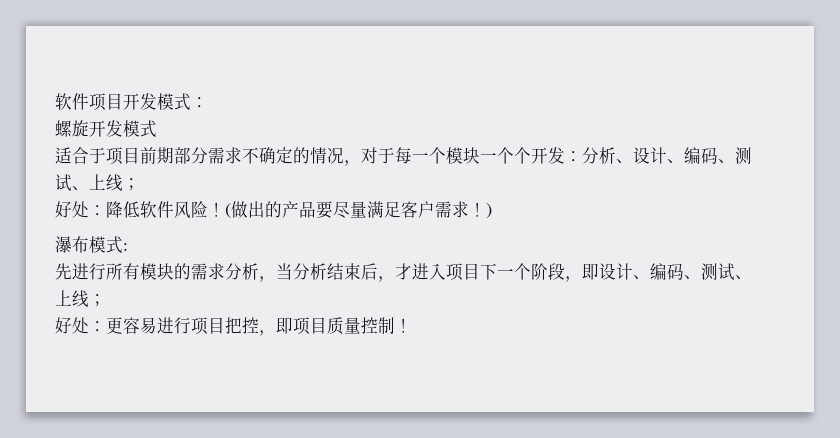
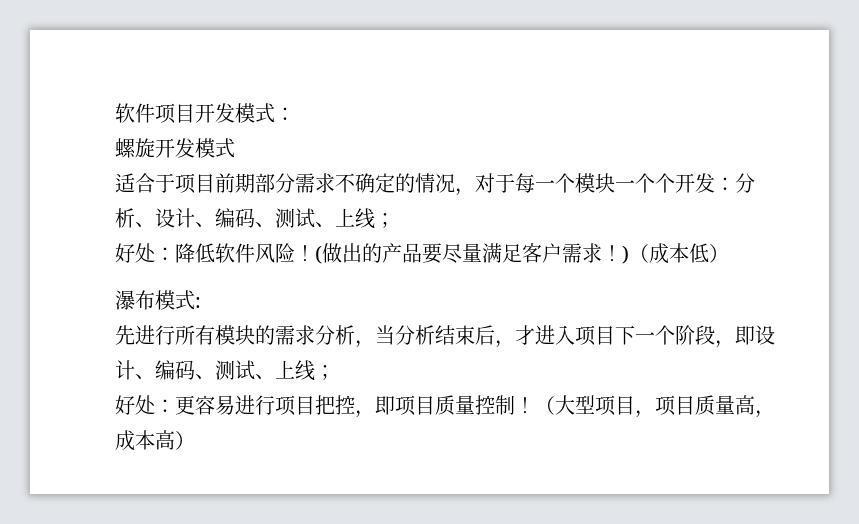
(492, 210) none -> [629,243,729,264] （成本低）
(412, 325) none -> [535,395,775,418] [115,430,195,451] （大型项目，项目质量高，成本高）

